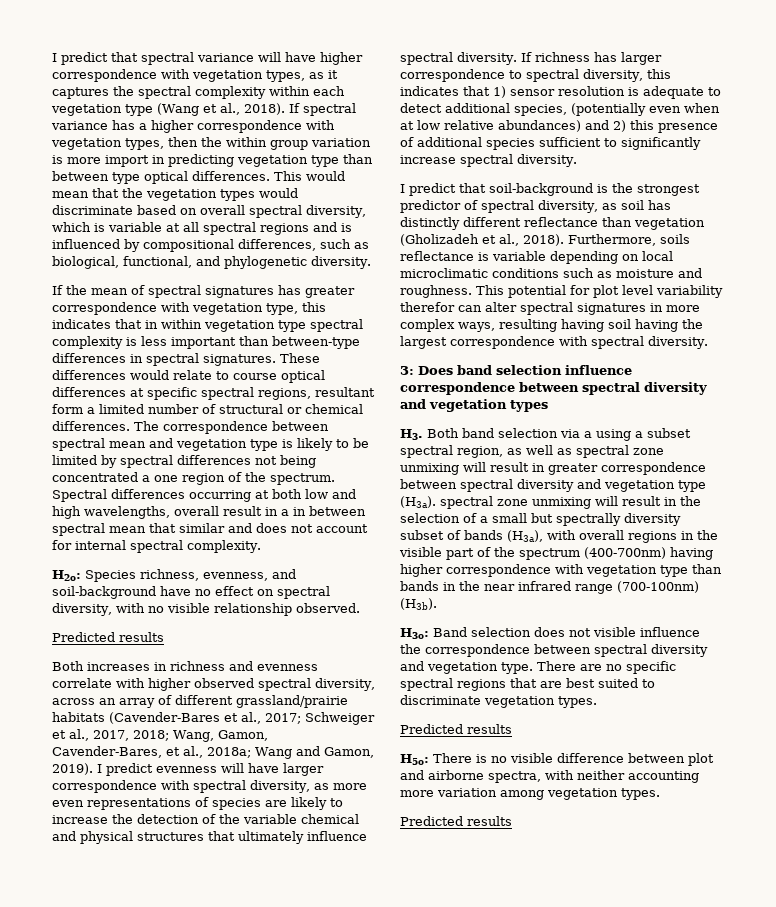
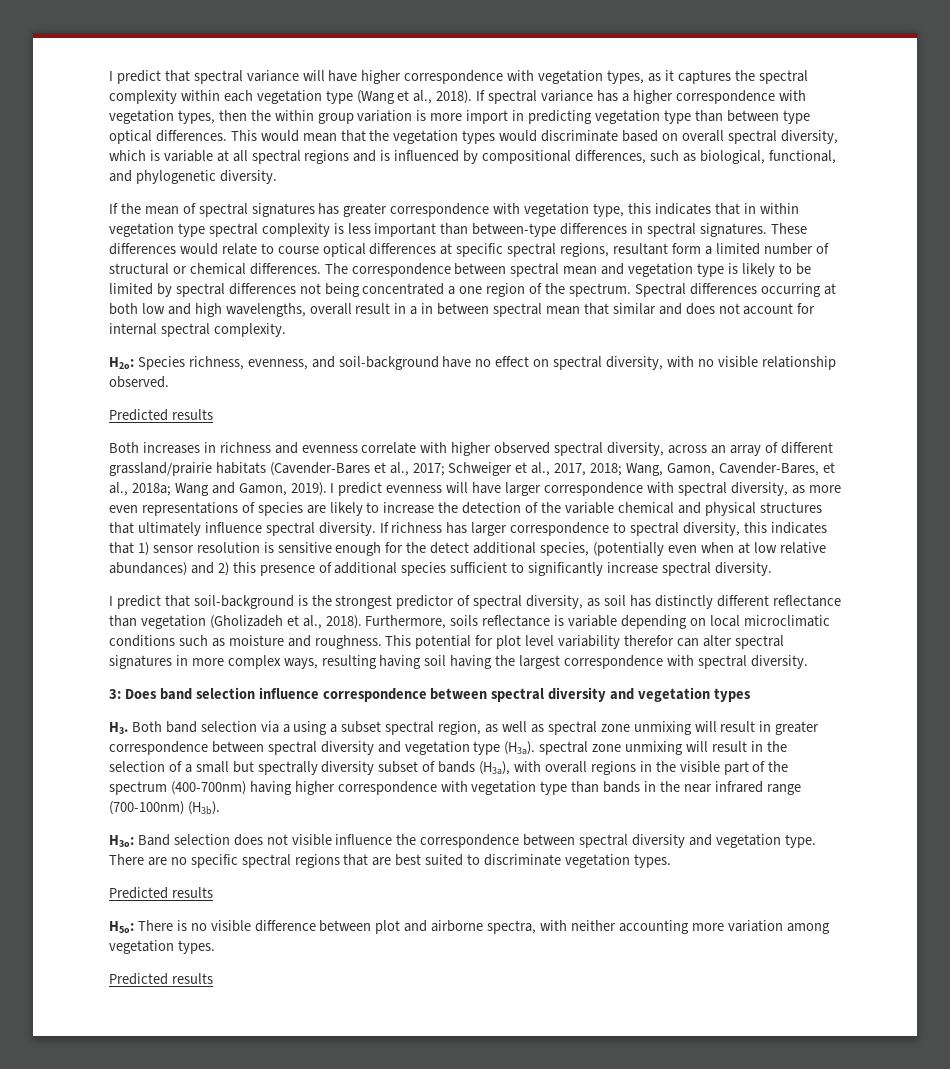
[643,86,721,99] adequate to -> [277,542,427,556] sensitive enough for the

